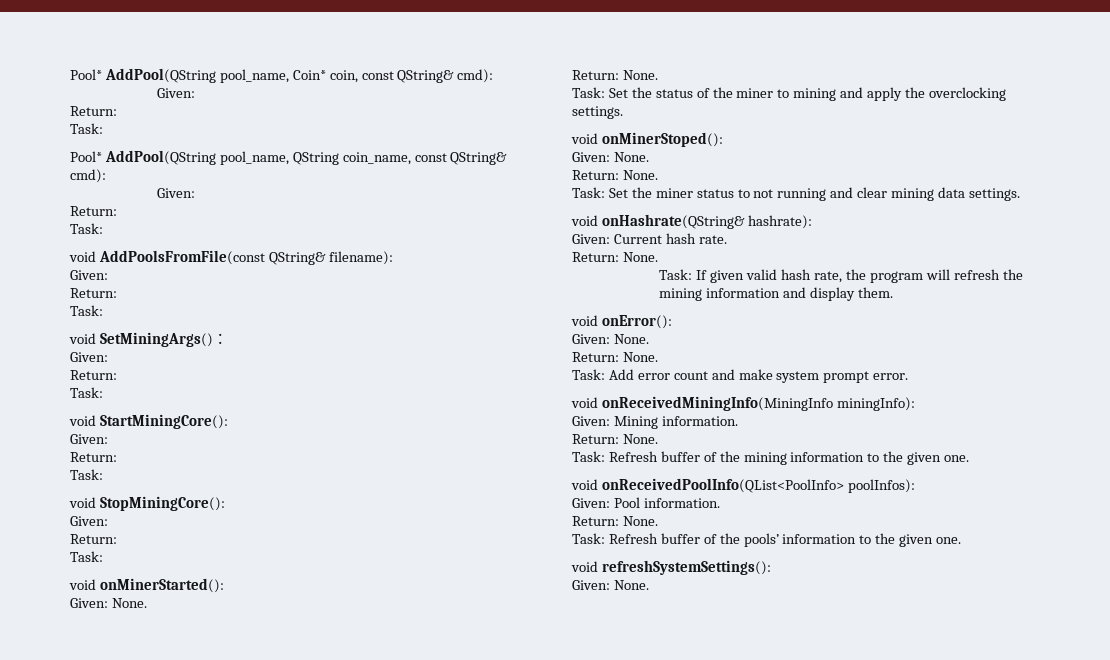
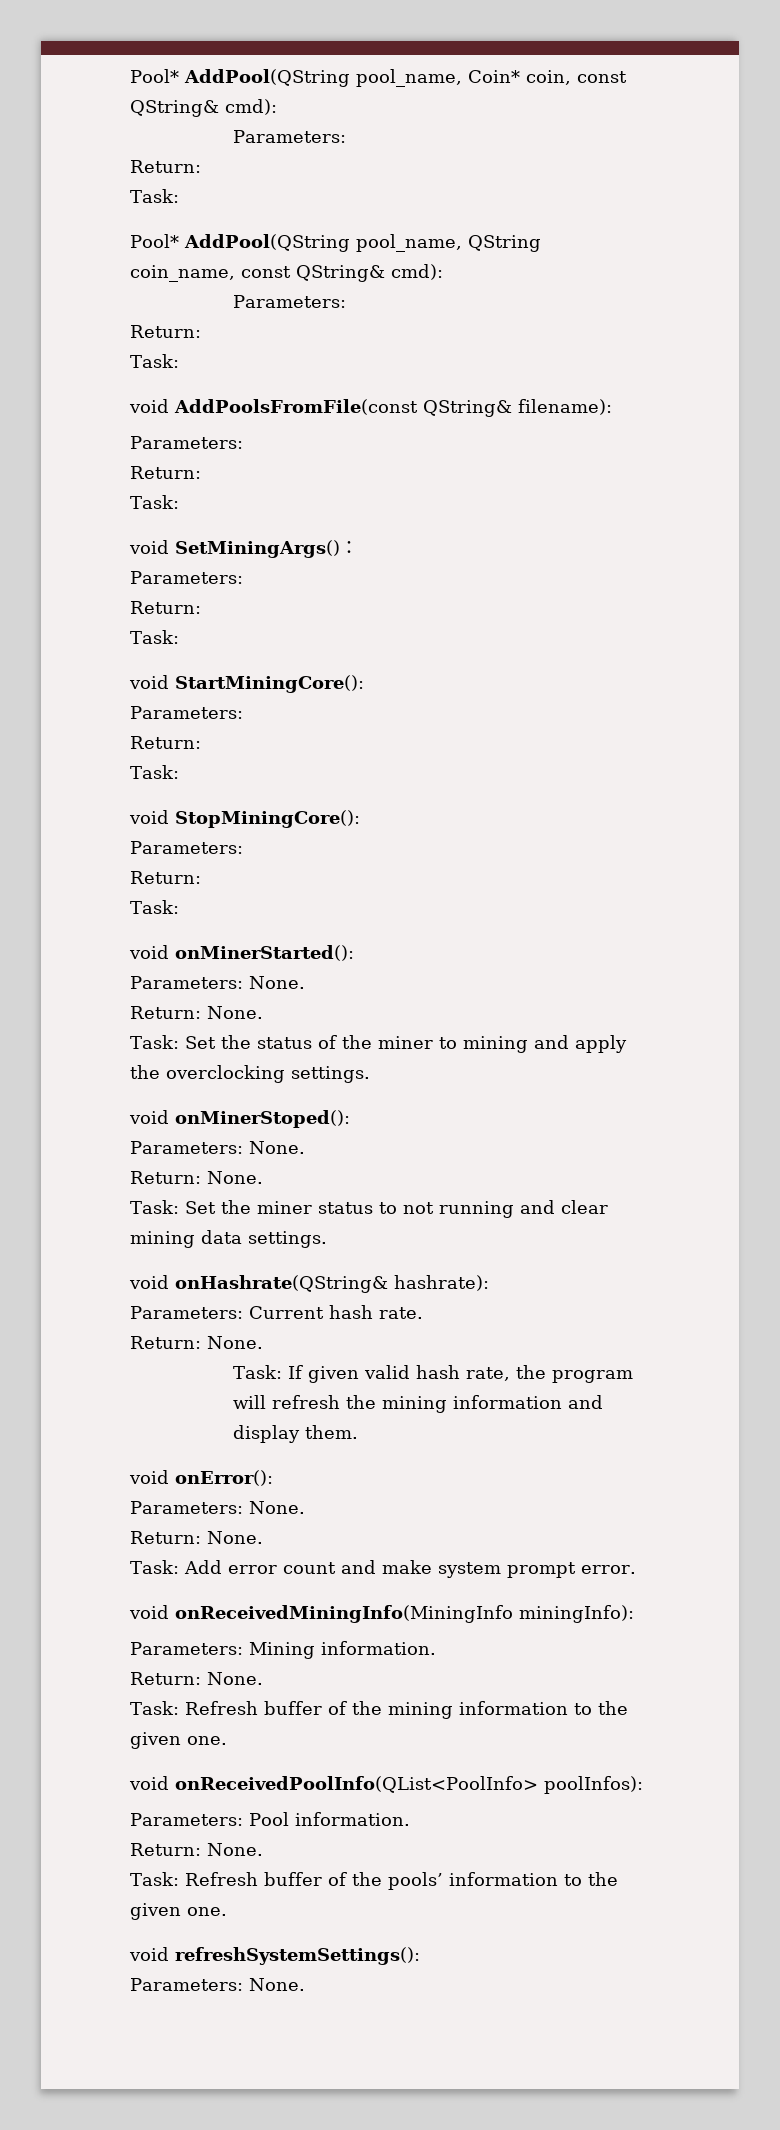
[157,88,196,98] Given: -> [233,130,347,143] Parameters:
[157,188,196,198] Given: -> [233,295,347,308] Parameters:
[70,270,108,280] Given: -> [130,436,243,449] Parameters:
[70,352,108,362] Given: -> [130,571,243,584] Parameters:
[70,434,108,444] Given: -> [130,706,243,719] Parameters:
[70,516,108,526] Given: -> [130,841,243,854] Parameters:
[70,598,108,608] Given: -> [130,976,243,989] Parameters:
[572,152,610,162] Given: -> [130,1141,243,1154] Parameters:
[572,234,610,244] Given: -> [130,1306,243,1319] Parameters:
[572,334,610,344] Given: -> [130,1501,243,1514] Parameters:
[572,416,610,426] Given: -> [130,1642,243,1655] Parameters:
[572,498,610,508] Given: -> [130,1813,243,1826] Parameters:
[572,580,610,590] Given: -> [130,1978,243,1991] Parameters:

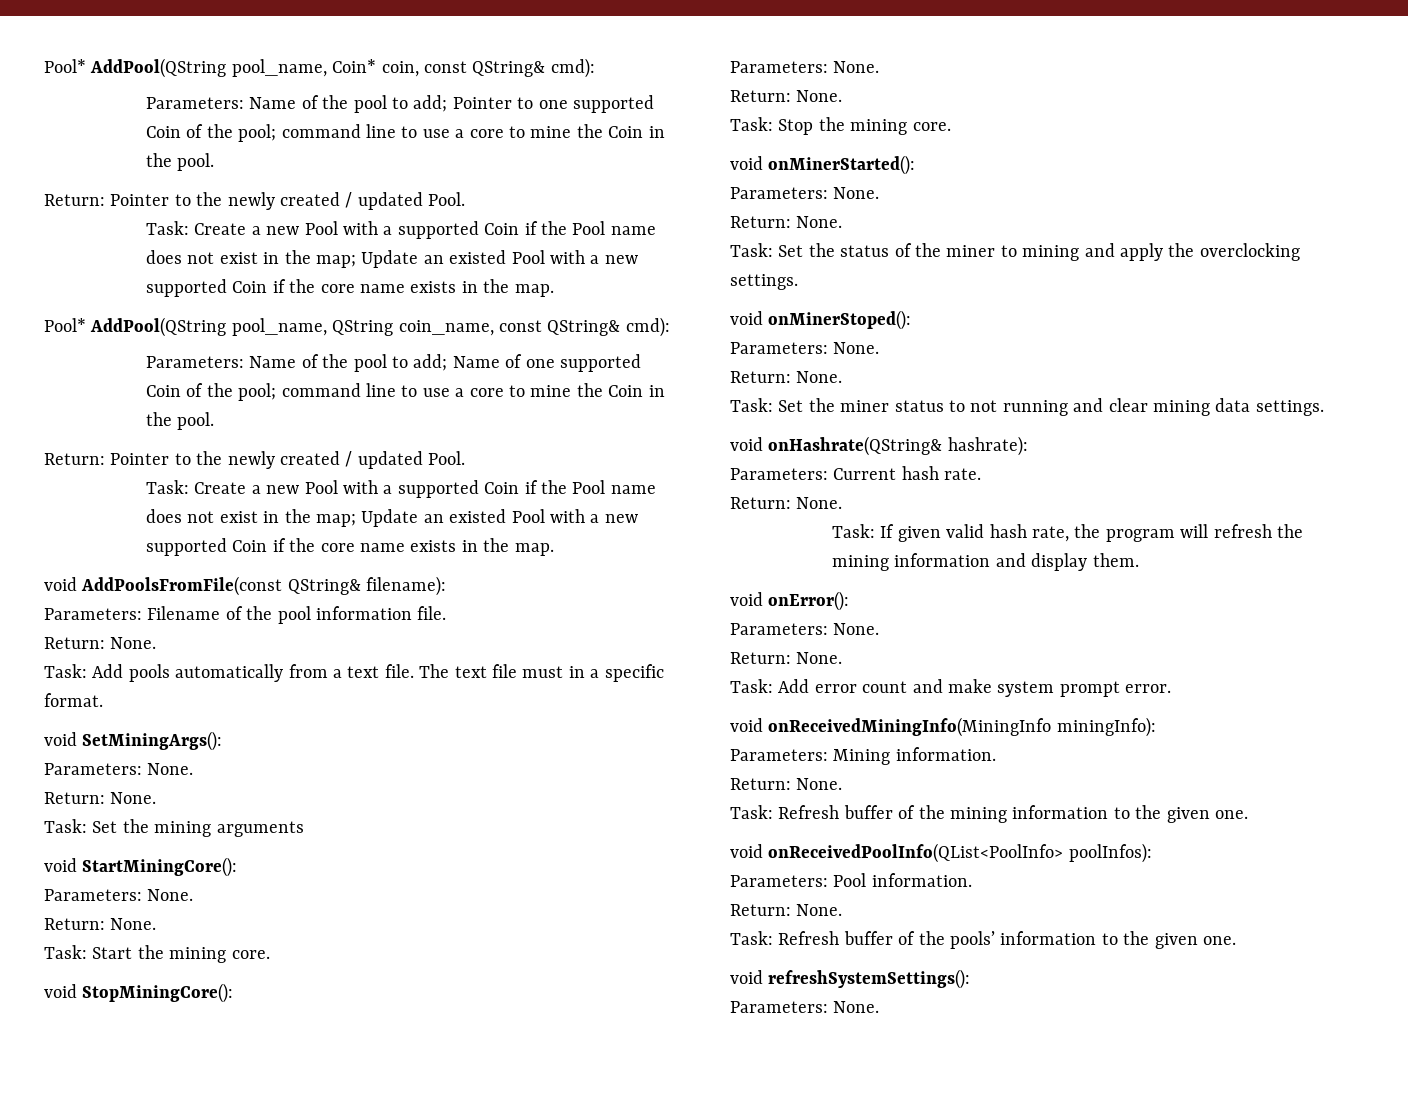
[130,160,201,173] [130,189,179,203] // Return: // Task: -> [249,95,655,113] [146,124,665,142] [146,153,215,171] [44,192,466,210] [146,221,656,239] [146,250,638,268] [146,279,554,297] Name of the pool to add; Pointer to one supported Coin of the pool; command line to use a core to mine the Coin in the pool. // Return: Pointer to the newly created / updated Pool. // Task: Create a new Pool with a supported Coin if the Pool name does not exist in the map; Update an existed Pool with a new supported Coin if the core name exists in the map.
[130,325,201,338] [130,354,179,368] // Return: // Task: -> [249,354,642,372] [146,383,665,401] [146,412,215,430] [44,451,466,469] [146,480,656,498] [146,509,638,527] [146,538,554,556] Name of the pool to add; Name of one supported Coin of the pool; command line to use a core to mine the Coin in the pool. // Return: Pointer to the newly created / updated Pool. // Task: Create a new Pool with a supported Coin if the Pool name does not exist in the map; Update an existed Pool with a new supported Coin if the core name exists in the map.
[130,466,201,479] [130,495,179,509] [129,540,358,558] [130,571,243,584] [130,601,201,614] [130,630,179,644] // Return: // Task: // void SetMiningArgs()： // Parameters: // Return: // Task: -> [147,606,447,624] [44,637,157,649] [44,664,664,682] [44,693,103,707] [44,731,223,751] [44,763,194,775] [44,792,157,804] [44,819,304,837] Filename of the pool information file. // Return: None. // Task: Add pools automatically from a text file. The text file must in a specific format. // void SetMiningArgs(): // Parameters: None. // Return: None. // Task: Set the mining arguments
[130,736,201,749] [130,765,179,779] // Return: // Task: -> [147,889,194,901] [44,918,157,930] [44,945,270,963] None. // Return: None. // Task: Start the mining core.
[130,871,201,884] [130,900,179,914] // Return: // Task: -> [833,61,880,73] [730,90,843,102] [730,117,951,135] None. // Return: None. // Task: Stop the mining core.

